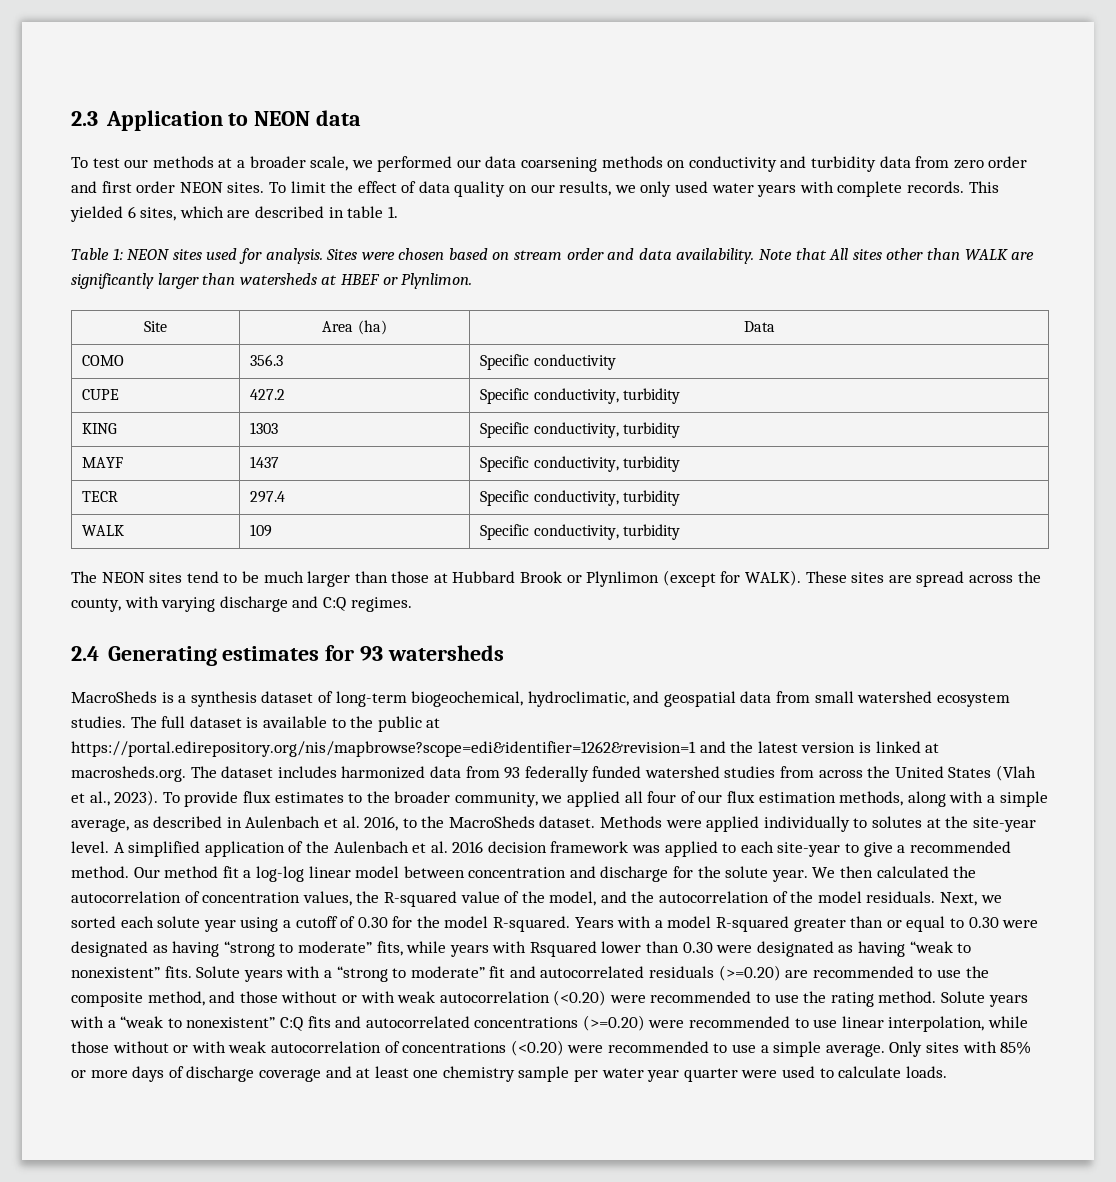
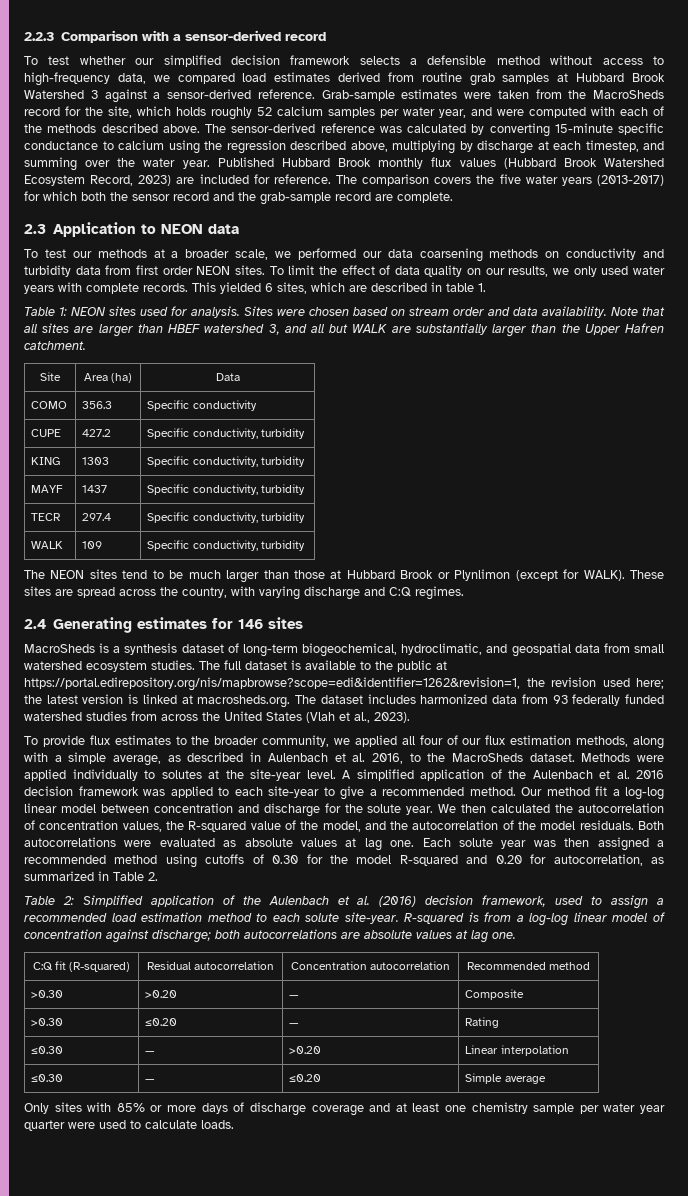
(71, 118) none -> [24,30,326,43] [24,55,664,67] [24,72,665,86] [24,89,664,103] [24,106,664,120] [24,123,664,137] [24,140,664,154] [24,157,664,171] [24,174,664,186] [24,191,453,205] 2.2.3 Comparison with a sensor-derived record // To test whether our simplified decision framework selects a defensible method without access to high-frequency data, we compared load estimates derived from routine grab samples at Hubbard Brook Watershed 3 against a sensor-derived reference. Grab-sample estimates were taken from the MacroSheds record for the site, which holds roughly 52 calcium samples per water year, and were computed with each of the methods described above. The sensor-derived reference was calculated by converting 15-minute specific conductance to calcium using the regression described above, multiplying by discharge at each timestep, and summing over the water year. Published Hubbard Brook monthly flux values (Hubbard Brook Watershed Ecosystem Record, 2023) are included for reference. The comparison covers the five water years (2013-2017) for which both the sensor record and the grab-sample record are complete. //
[953,156,1028,169] [71,181,97,193] zero order and -> (132, 270) none
[829,248,960,260] All sites other than -> [24,323,349,337] all sites are larger than HBEF watershed 3, and all but
[71,273,473,289] significantly larger than watersheds at HBEF or Plynlimon. -> [415,323,664,337] [24,341,86,350] substantially larger than the Upper Hafren catchment.
[71,598,121,612] county, -> [182,587,227,598] country,
[359,645,504,661] 93 watersheds -> [237,617,303,629] 146 sites
[71,741,726,757] https://portal.edirepository.org/nis/mapbrowse?scope=edi&identifier=1262&revision=1 and -> [24,677,664,691] https://portal.edirepository.org/nis/mapbrowse?scope=edi&identifier=1262&revision=1, the revision used here;
(159, 798) none -> (410, 717) //
[940,892,1002,906] [71,916,338,932] Next, we sorted each solute year using a cutoff -> [638,821,664,830] [24,837,664,851] [24,854,245,868] Both autocorrelations were evaluated as absolute values at lag one. Each solute year was then assigned a recommended method using cutoffs
[493,916,1039,932] [71,941,972,957] [71,965,989,982] [71,990,1028,1007] [70,1015,1029,1032] [71,1040,885,1057] R-squared. Years with a model R-squared greater than or equal to 0.30 were designated as having “strong to moderate” fits, while years with Rsquared lower than 0.30 were designated as having “weak to nonexistent” fits. Solute years with a “strong to moderate” fit and autocorrelated residuals (>=0.20) are recommended to use the composite method, and those without or with weak autocorrelation (<0.20) were recommended to use the rating method. Solute years with a “weak to nonexistent” C:Q fits and autocorrelated concentrations (>=0.20) were recommended to use linear interpolation, while those without or with weak autocorrelation of concentrations (<0.20) were recommended to use a simple average. -> [399,854,665,866] [24,871,158,881] [24,895,664,909] [24,912,665,926] [24,929,516,943] [32,961,131,972] [146,961,275,970] [290,961,451,970] [466,962,591,970] [31,990,64,998] [145,990,178,998] [289,995,300,998] [465,989,525,1000] [31,1018,64,1026] [145,1018,178,1026] [289,1023,300,1026] [465,1017,500,1028] [31,1046,64,1054] [145,1051,156,1054] [289,1046,322,1054] [465,1045,569,1056] [31,1074,64,1082] [145,1079,156,1082] [289,1074,322,1082] [465,1073,546,1084] R-squared and 0.20 for autocorrelation, as summarized in Table 2. // Table 2: Simplified application of the Aulenbach et al. (2016) decision framework, used to assign a recommended load estimation method to each solute site-year. R-squared is from a log-log linear model of concentration against discharge; both autocorrelations are absolute values at lag one. // C:Q fit (R-squared) | Residual autocorrelation | Concentration autocorrelation | Recommended method // >0.30 | >0.20 | — | Composite // >0.30 | ≤0.20 | — | Rating // ≤0.30 | — | >0.20 | Linear interpolation // ≤0.30 | — | ≤0.20 | Simple average //

